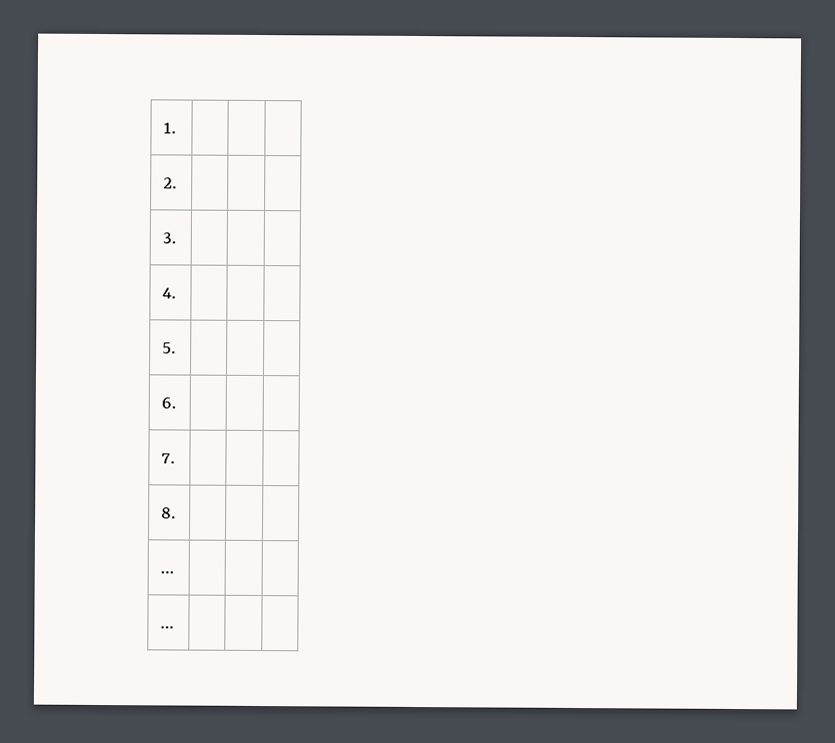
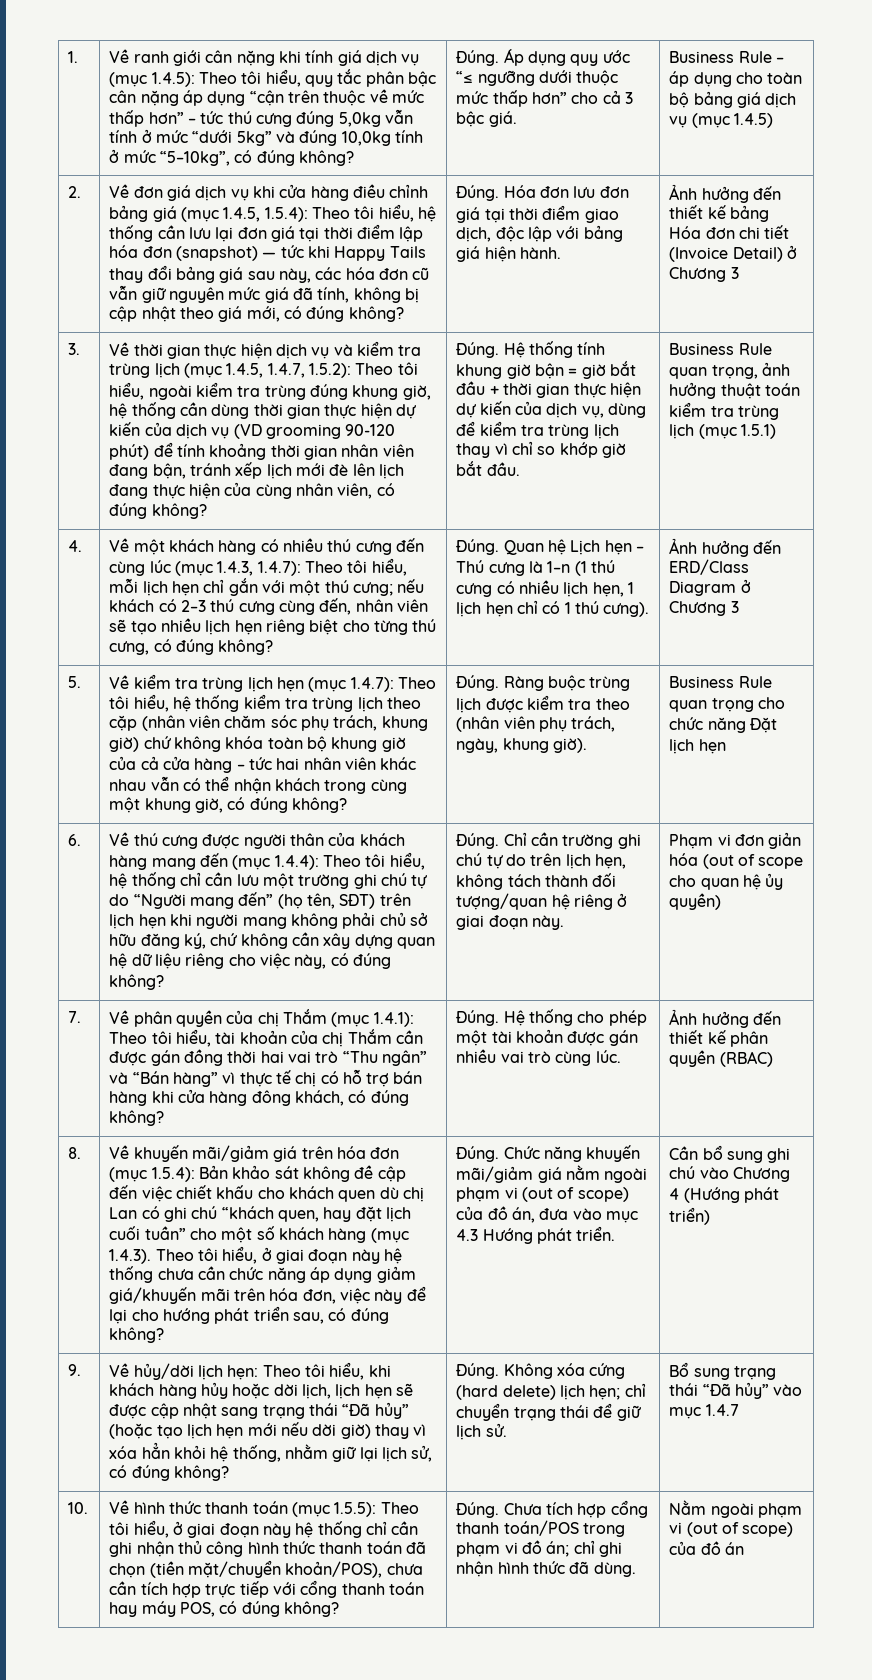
[163,177,178,189] [162,232,177,244] [162,287,177,299] [162,342,177,354] [161,397,177,409] [161,453,176,464] [161,507,177,519] [160,570,175,574] [160,625,175,629] | | // 2. | | | // 3. | | | // 4. | | | // 5. | | | // 6. | | | // 7. | | | // 8. | | | // … | | | // … | | | -> [109,49,420,66] [109,69,436,87] [109,89,424,106] [109,109,413,127] [109,129,423,146] [109,149,354,166] [456,49,630,66] [456,70,619,86] [456,90,633,107] [456,111,517,127] [669,51,784,63] [669,71,803,87] [669,91,797,108] [669,113,773,128] [68,186,82,198] [109,184,429,201] [109,204,436,222] [109,224,424,242] [109,245,426,261] [109,265,430,283] [109,285,419,303] [109,306,404,322] [456,185,629,201] [456,205,619,223] [456,225,623,242] [456,246,561,262] [669,184,781,203] [669,205,769,222] [669,225,790,239] [669,245,797,262] [669,267,739,282] [68,343,81,355] [109,341,422,359] [109,362,418,378] [109,382,431,400] [109,402,416,419] [109,422,396,439] [109,442,414,460] [109,462,404,479] [109,482,395,499] [109,503,207,519] [456,341,606,358] [456,361,636,379] [456,381,641,398] [456,401,646,418] [456,421,619,439] [456,441,626,458] [456,461,520,476] [669,343,772,355] [669,362,790,379] [669,382,800,399] [669,402,779,420] [669,424,776,439] [68,540,83,552] [109,538,424,555] [109,558,407,576] [109,578,425,596] [109,598,428,615] [109,618,437,635] [109,639,274,655] [456,539,644,555] [456,560,615,576] [456,580,634,597] [456,600,650,617] [669,538,781,557] [669,559,750,575] [669,579,751,596] [669,601,739,616] [68,676,82,688] [109,674,436,692] [109,694,421,712] [109,715,428,731] [109,736,406,752] [109,756,417,773] [109,776,407,794] [109,797,347,813] [456,675,631,691] [456,695,630,713] [456,716,616,732] [456,738,587,753] [669,676,772,688] [669,697,785,712] [669,717,777,733] [669,739,726,754] [68,834,82,846] [109,832,405,849] [109,852,425,870] [109,872,428,889] [109,892,411,909] [109,912,428,929] [109,932,435,949] [109,953,391,969] [109,974,165,990] [456,832,641,849] [456,853,626,869] [456,873,617,890] [456,893,628,910] [456,915,564,930] [669,832,802,849] [669,853,804,869] [669,873,784,890] [669,893,722,910] [68,1011,82,1023] [109,1009,414,1027] [109,1029,423,1047] [109,1049,427,1066] [109,1069,423,1087] [109,1089,409,1106] [109,1110,165,1126] [456,1009,647,1026] [456,1029,638,1046] [456,1049,621,1066] [669,1009,781,1028] [669,1030,768,1047] [669,1050,773,1067] [68,1147,82,1159] [109,1145,400,1162] [109,1165,406,1182] [109,1185,424,1202] [109,1206,411,1222] [109,1226,409,1243] [109,1246,402,1264] [109,1266,416,1283] [109,1286,426,1304] [109,1306,389,1324] [109,1327,165,1343] [456,1145,641,1162] [456,1165,648,1183] [456,1187,629,1202] [456,1206,638,1223] [456,1226,616,1244] [669,1145,791,1163] [669,1166,790,1182] [669,1187,779,1203] [669,1207,711,1225] [68,1364,82,1376] [109,1362,391,1380] [109,1382,413,1399] [109,1402,409,1419] [109,1422,427,1439] [109,1442,433,1462] [109,1465,229,1481] [456,1363,626,1379] [456,1383,646,1400] [456,1403,641,1421] [456,1423,507,1440] [669,1362,776,1380] [669,1382,803,1399] [669,1404,739,1419] [68,1502,89,1514] [109,1500,419,1517] [109,1520,419,1538] [109,1540,426,1557] [109,1560,423,1578] [109,1580,424,1598] [109,1601,339,1617] [456,1500,648,1518] [456,1520,625,1537] [456,1540,622,1557] [456,1561,636,1577] [669,1500,802,1518] [669,1522,794,1537] [669,1541,744,1555] Về ranh giới cân nặng khi tính giá dịch vụ (mục 1.4.5): Theo tôi hiểu, quy tắc phân bậc cân nặng áp dụng “cận trên thuộc về mức thấp hơn” – tức thú cưng đúng 5,0kg vẫn tính ở mức “dưới 5kg” và đúng 10,0kg tính ở mức “5–10kg”, có đúng không? | Đúng. Áp dụng quy ước “≤ ngưỡng dưới thuộc mức thấp hơn” cho cả 3 bậc giá. | Business Rule – áp dụng cho toàn bộ bảng giá dịch vụ (mục 1.4.5) // 2. | Về đơn giá dịch vụ khi cửa hàng điều chỉnh bảng giá (mục 1.4.5, 1.5.4): Theo tôi hiểu, hệ thống cần lưu lại đơn giá tại thời điểm lập hóa đơn (snapshot) — tức khi Happy Tails thay đổi bảng giá sau này, các hóa đơn cũ vẫn giữ nguyên mức giá đã tính, không bị cập nhật theo giá mới, có đúng không? | Đúng. Hóa đơn lưu đơn giá tại thời điểm giao dịch, độc lập với bảng giá hiện hành. | Ảnh hưởng đến thiết kế bảng Hóa đơn chi tiết (Invoice Detail) ở Chương 3 // 3. | Về thời gian thực hiện dịch vụ và kiểm tra trùng lịch (mục 1.4.5, 1.4.7, 1.5.2): Theo tôi hiểu, ngoài kiểm tra trùng đúng khung giờ, hệ thống cần dùng thời gian thực hiện dự kiến của dịch vụ (VD grooming 90-120 phút) để tính khoảng thời gian nhân viên đang bận, tránh xếp lịch mới đè lên lịch đang thực hiện của cùng nhân viên, có đúng không? | Đúng. Hệ thống tính khung giờ bận = giờ bắt đầu + thời gian thực hiện dự kiến của dịch vụ, dùng để kiểm tra trùng lịch thay vì chỉ so khớp giờ bắt đầu. | Business Rule quan trọng, ảnh hưởng thuật toán kiểm tra trùng lịch (mục 1.5.1) // 4. | Về một khách hàng có nhiều thú cưng đến cùng lúc (mục 1.4.3, 1.4.7): Theo tôi hiểu, mỗi lịch hẹn chỉ gắn với một thú cưng; nếu khách có 2–3 thú cưng cùng đến, nhân viên sẽ tạo nhiều lịch hẹn riêng biệt cho từng thú cưng, có đúng không? | Đúng. Quan hệ Lịch hẹn – Thú cưng là 1–n (1 thú cưng có nhiều lịch hẹn, 1 lịch hẹn chỉ có 1 thú cưng). | Ảnh hưởng đến ERD/Class Diagram ở Chương 3 // 5. | Về kiểm tra trùng lịch hẹn (mục 1.4.7): Theo tôi hiểu, hệ thống kiểm tra trùng lịch theo cặp (nhân viên chăm sóc phụ trách, khung giờ) chứ không khóa toàn bộ khung giờ của cả cửa hàng – tức hai nhân viên khác nhau vẫn có thể nhận khách trong cùng một khung giờ, có đúng không? | Đúng. Ràng buộc trùng lịch được kiểm tra theo (nhân viên phụ trách, ngày, khung giờ). | Business Rule quan trọng cho chức năng Đặt lịch hẹn // 6. | Về thú cưng được người thân của khách hàng mang đến (mục 1.4.4): Theo tôi hiểu, hệ thống chỉ cần lưu một trường ghi chú tự do “Người mang đến” (họ tên, SĐT) trên lịch hẹn khi người mang không phải chủ sở hữu đăng ký, chứ không cần xây dựng quan hệ dữ liệu riêng cho việc này, có đúng không? | Đúng. Chỉ cần trường ghi chú tự do trên lịch hẹn, không tách thành đối tượng/quan hệ riêng ở giai đoạn này. | Phạm vi đơn giản hóa (out of scope cho quan hệ ủy quyền) // 7. | Về phân quyền của chị Thắm (mục 1.4.1): Theo tôi hiểu, tài khoản của chị Thắm cần được gán đồng thời hai vai trò “Thu ngân” và “Bán hàng” vì thực tế chị có hỗ trợ bán hàng khi cửa hàng đông khách, có đúng không? | Đúng. Hệ thống cho phép một tài khoản được gán nhiều vai trò cùng lúc. | Ảnh hưởng đến thiết kế phân quyền (RBAC) // 8. | Về khuyến mãi/giảm giá trên hóa đơn (mục 1.5.4): Bản khảo sát không đề cập đến việc chiết khấu cho khách quen dù chị Lan có ghi chú “khách quen, hay đặt lịch cuối tuần” cho một số khách hàng (mục 1.4.3). Theo tôi hiểu, ở giai đoạn này hệ thống chưa cần chức năng áp dụng giảm giá/khuyến mãi trên hóa đơn, việc này để lại cho hướng phát triển sau, có đúng không? | Đúng. Chức năng khuyến mãi/giảm giá nằm ngoài phạm vi (out of scope) của đồ án, đưa vào mục 4.3 Hướng phát triển. | Cần bổ sung ghi chú vào Chương 4 (Hướng phát triển) // 9. | Về hủy/dời lịch hẹn: Theo tôi hiểu, khi khách hàng hủy hoặc dời lịch, lịch hẹn sẽ được cập nhật sang trạng thái “Đã hủy” (hoặc tạo lịch hẹn mới nếu dời giờ) thay vì xóa hẳn khỏi hệ thống, nhằm giữ lại lịch sử, có đúng không? | Đúng. Không xóa cứng (hard delete) lịch hẹn; chỉ chuyển trạng thái để giữ lịch sử. | Bổ sung trạng thái “Đã hủy” vào mục 1.4.7 // 10. | Về hình thức thanh toán (mục 1.5.5): Theo tôi hiểu, ở giai đoạn này hệ thống chỉ cần ghi nhận thủ công hình thức thanh toán đã chọn (tiền mặt/chuyển khoản/POS), chưa cần tích hợp trực tiếp với cổng thanh toán hay máy POS, có đúng không? | Đúng. Chưa tích hợp cổng thanh toán/POS trong phạm vi đồ án; chỉ ghi nhận hình thức đã dùng. | Nằm ngoài phạm vi (out of scope) của đồ án

